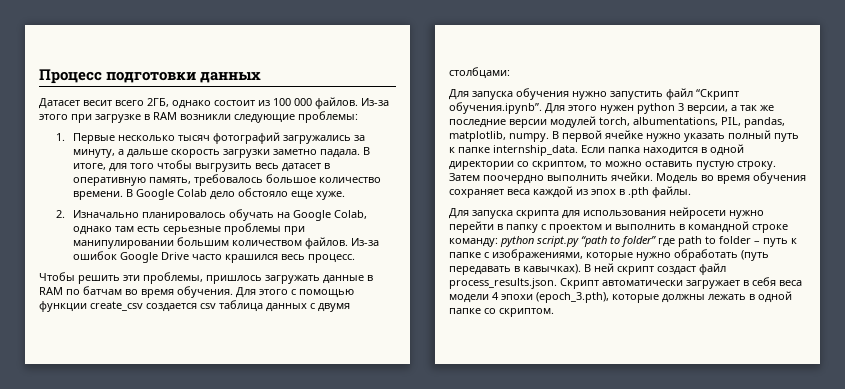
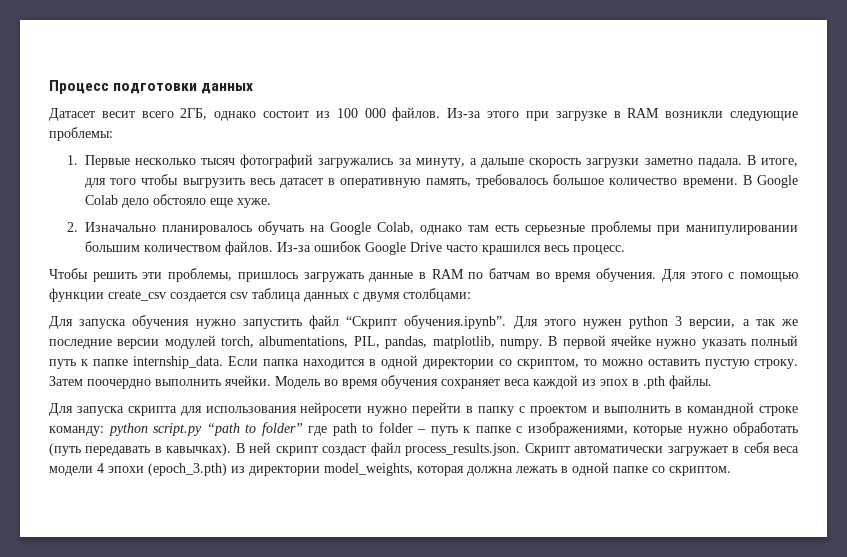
[536,292,705,303] (epoch_3.pth), которые должны -> [148,463,513,476] (epoch_3.pth) из директории model_weights, которая должна

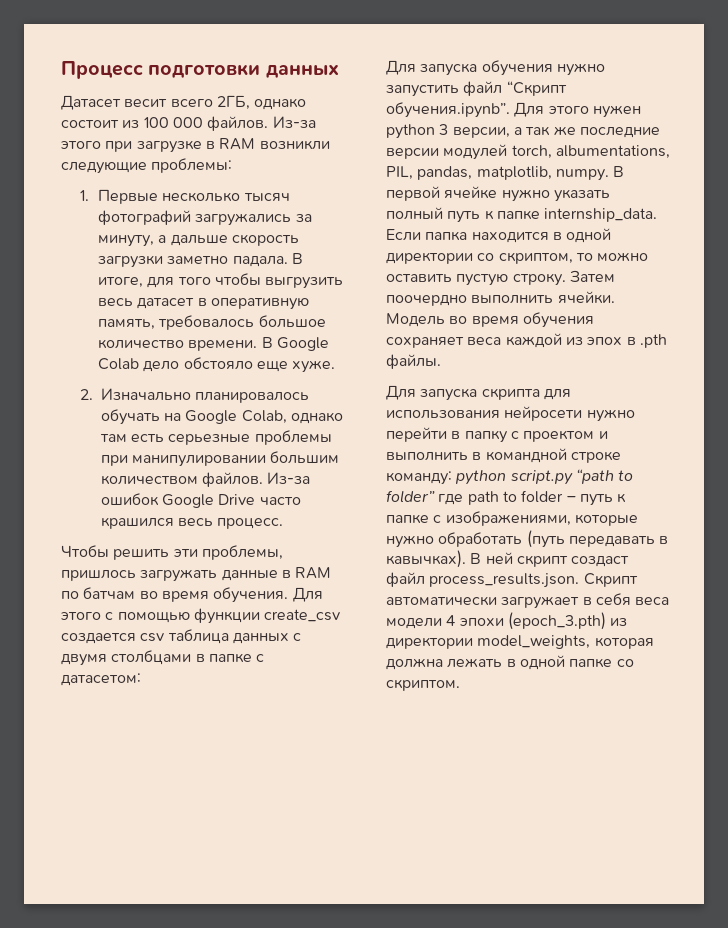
[403,288,471,302] столбцами: -> [111,650,265,665] [61,673,141,686] столбцами в папке с датасетом:

